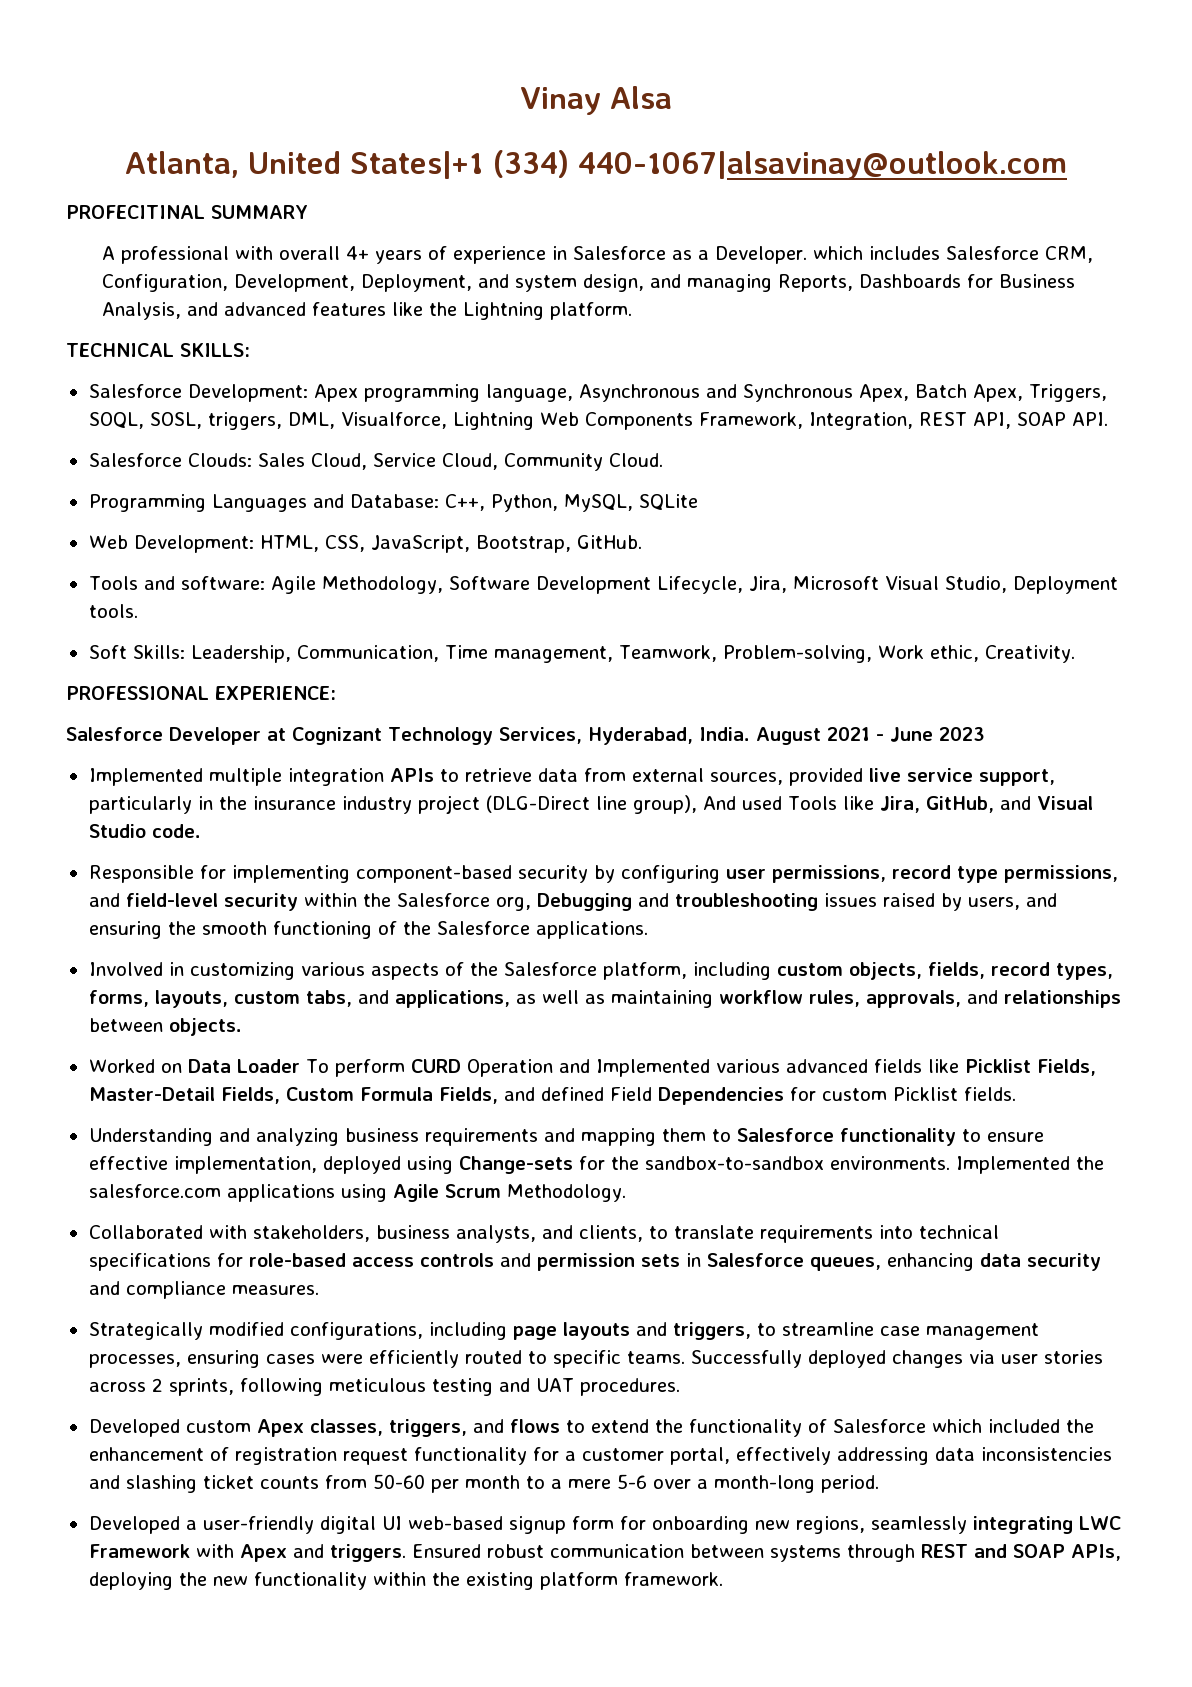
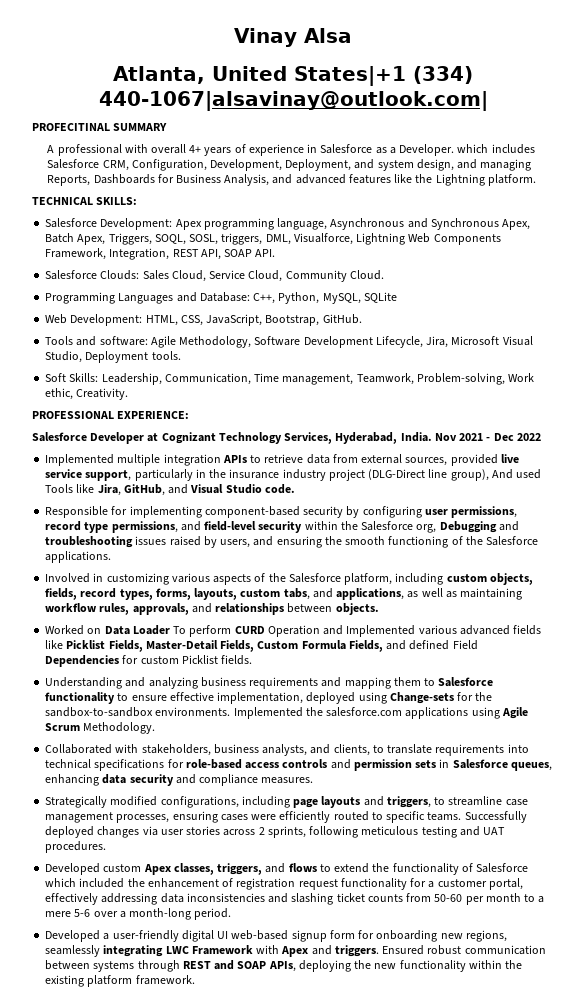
[578,151,1067,180] 440-1067|alsavinay@outlook.com -> [98,91,488,111] 440-1067|alsavinay@outlook.com|
[755,727,821,745] August -> [434,433,457,441] Nov
[889,727,985,742] June 2023 -> [493,433,541,441] Dec 2022

